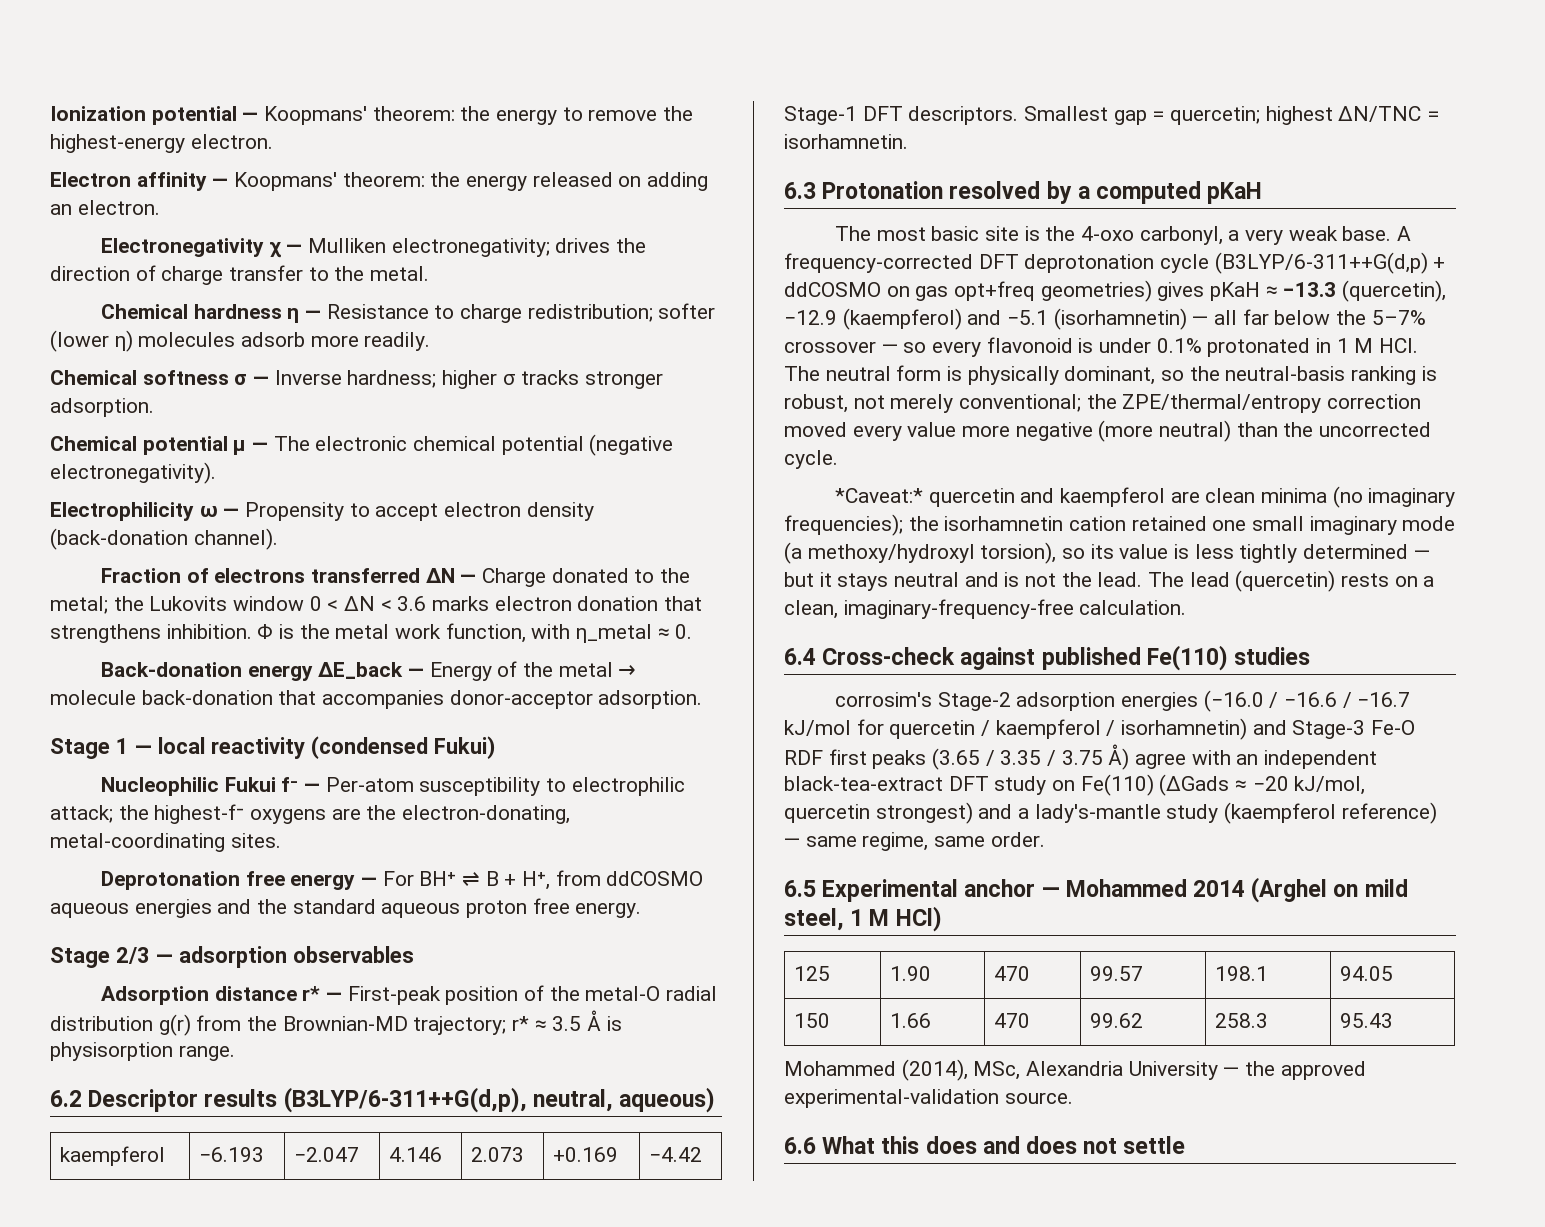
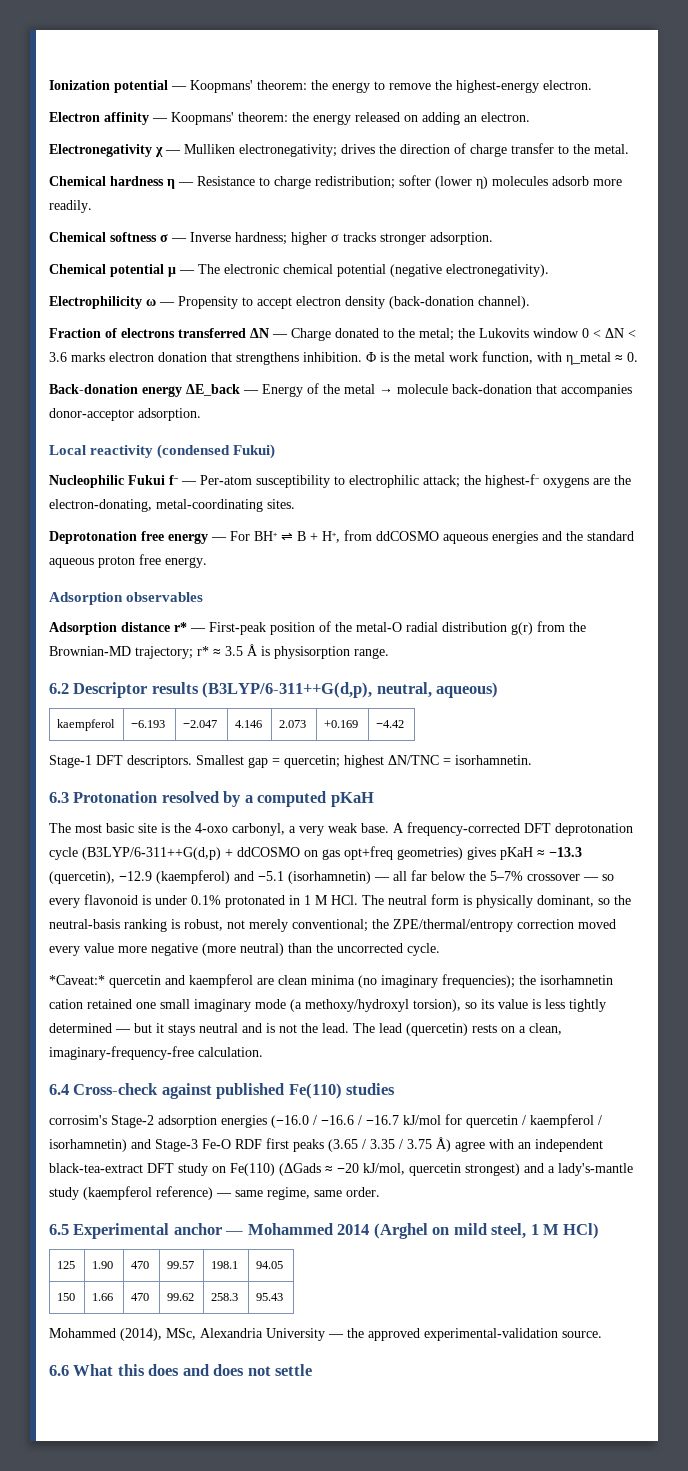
[50,737,205,759] Stage 1 — local -> [49,445,86,455] Local
[50,946,287,968] Stage 2/3 — adsorption -> [49,592,123,605] Adsorption

